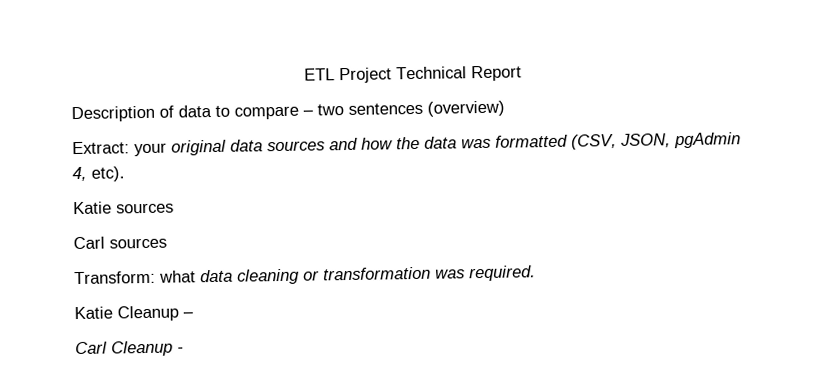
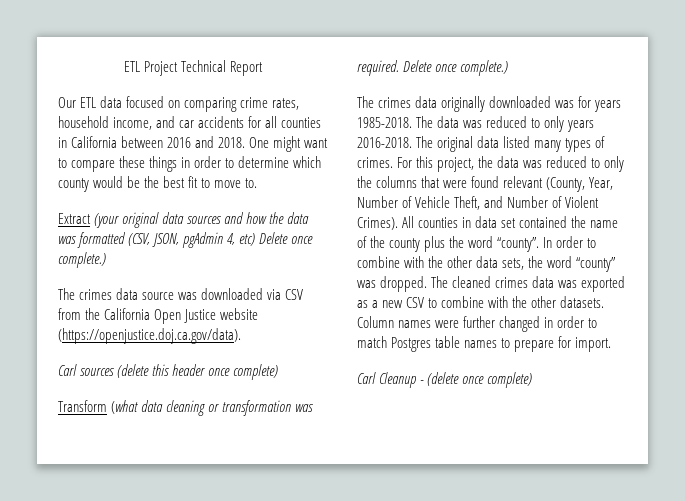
[71,100,505,123] [72,141,167,157] Description of data to compare – two sentences (overview) // Extract: your -> [58,96,300,112] [58,116,322,130] [58,136,329,152] [58,156,322,172] [58,176,258,192] [58,213,120,228] Our ETL data focused on comparing crime rates, household income, and car accidents for all counties in California between 2016 and 2018. One might want to compare these things in order to determine which county would be the best fit to move to. // Extract (your
[91,166,125,182] [73,201,174,215] [73,236,167,250] [74,270,196,285] etc). // Katie sources // Carl sources // Transform: what -> [239,232,314,246] [58,252,106,268] [58,288,304,300] [58,308,259,324] [58,328,241,344] [58,364,279,380] [58,400,139,414] etc) Delete once complete.) // The crimes data source was downloaded via CSV from the California Open Justice website (https://openjustice.doj.ca.gov/data). // Carl sources (delete this header once complete) // Transform (what
[74,305,194,322] // Katie Cleanup – -> [403,60,509,76] [357,96,622,112] [357,116,595,132] [357,136,606,152] [357,156,625,172] [357,176,614,192] [357,196,600,210] [357,216,619,230] [357,236,597,252] [357,256,617,272] [357,276,626,292] [357,296,605,308] [357,316,598,332] [357,336,612,352] Delete once complete.) // The crimes data originally downloaded was for years 1985-2018. The data was reduced to only years 2016-2018. The original data listed many types of crimes. For this project, the data was reduced to only the columns that were found relevant (County, Year, Number of Vehicle Theft, and Number of Violent Crimes). All counties in data set contained the name of the county plus the word “county”. In order to combine with the other data sets, the word “county” was dropped. The cleaned crimes data was exported as a new CSV to combine with the other datasets. Column names were further changed in order to match Postgres table names to prepare for import.
(184, 350) none -> [427,372,533,388] (delete once complete)

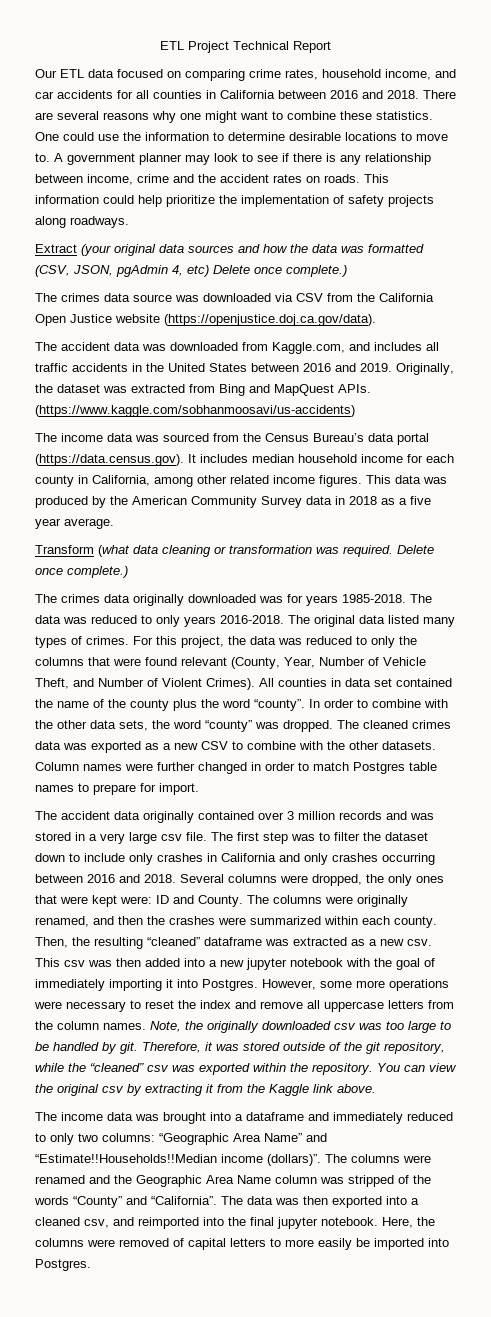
[249,136,329,152] [58,156,322,172] [58,176,258,192] One might want to compare these things in order to determine which county would be the best fit to move to. -> [423,90,456,99] [35,111,433,123] [35,132,448,141] [35,153,431,165] [35,174,389,185] [35,195,434,207] [35,216,129,228] There are several reasons why one might want to combine these statistics. One could use the information to determine desirable locations to move to. A government planner may look to see if there is any relationship between income, crime and the accident rates on roads. This information could help prioritize the implementation of safety projects along roadways.
[58,364,279,380] Carl sources (delete this header once complete) -> [35,342,439,354] [35,363,454,375] [35,384,371,396] [35,405,355,417] [35,433,429,445] [35,454,454,466] [35,475,447,487] [35,496,431,508] [35,518,114,529] The accident data was downloaded from Kaggle.com, and includes all traffic accidents in the United States between 2016 and 2019. Originally, the dataset was extracted from Bing and MapQuest APIs. (https://www.kaggle.com/sobhanmoosavi/us-accidents) // The income data was sourced from the Census Bureau’s data portal (https://data.census.gov). It includes median household income for each county in California, among other related income figures. This data was produced by the American Community Survey data in 2018 as a five year average.
[357,372,533,388] Carl Cleanup - (delete once complete) -> [35,811,434,823] [35,832,428,844] [35,853,435,865] [35,874,444,886] [35,895,408,907] [35,916,437,928] [35,937,432,949] [35,958,435,970] [35,979,449,991] [34,1000,454,1012] [35,1021,451,1033] [35,1042,445,1054] [35,1063,457,1075] [35,1084,376,1096] [35,1112,453,1124] [35,1133,327,1145] [35,1154,431,1166] [35,1175,431,1187] [34,1196,419,1208] [35,1217,435,1229] [35,1238,449,1250] [35,1259,91,1271] The accident data originally contained over 3 million records and was stored in a very large csv file. The first step was to filter the dataset down to include only crashes in California and only crashes occurring between 2016 and 2018. Several columns were dropped, the only ones that were kept were: ID and County. The columns were originally renamed, and then the crashes were summarized within each county. Then, the resulting “cleaned” dataframe was extracted as a new csv. This csv was then added into a new jupyter notebook with the goal of immediately importing it into Postgres. However, some more operations were necessary to reset the index and remove all uppercase letters from the column names. Note, the originally downloaded csv was too large to be handled by git. Therefore, it was stored outside of the git repository, while the “cleaned” csv was exported within the repository. You can view the original csv by extracting it from the Kaggle link above. // The income data was brought into a dataframe and immediately reduced to only two columns: “Geographic Area Name” and “Estimate!!Households!!Median income (dollars)”. The columns were renamed and the Geographic Area Name column was stripped of the words “County” and “California”. The data was then exported into a cleaned csv, and reimported into the final jupyter notebook. Here, the columns were removed of capital letters to more easily be imported into Postgres.

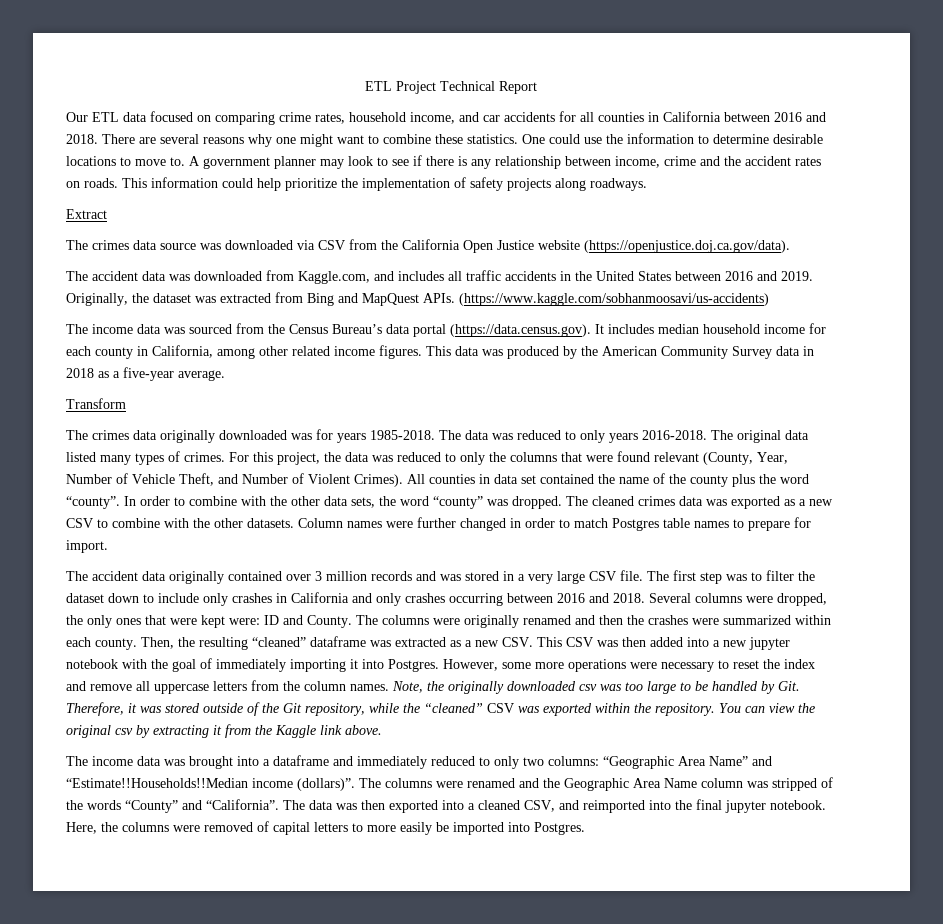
[81,244,424,256] [35,265,347,277] (your original data sources and how the data was formatted (CSV, JSON, pgAdmin 4, etc) Delete once complete.) -> (107, 214) none
[410,496,431,505] [35,518,61,529] five year -> [123,367,174,381] five-year
[98,545,434,557] [35,566,128,578] (what data cleaning or transformation was required. Delete once complete.) -> (126, 403) none
[161,834,182,841] csv -> [589,571,616,581] CSV
[35,916,89,927] renamed, -> [523,615,571,625] renamed
[407,939,432,946] [35,958,85,967] csv. This csv -> [502,637,593,647] CSV. This CSV
[120,1042,138,1054] git. -> [778,681,800,691] Git.
[366,1042,381,1054] git -> [283,703,302,713] Git
[147,1065,169,1072] csv -> [487,703,514,713] CSV
[84,1219,109,1228] csv, -> [524,800,555,812] CSV,

